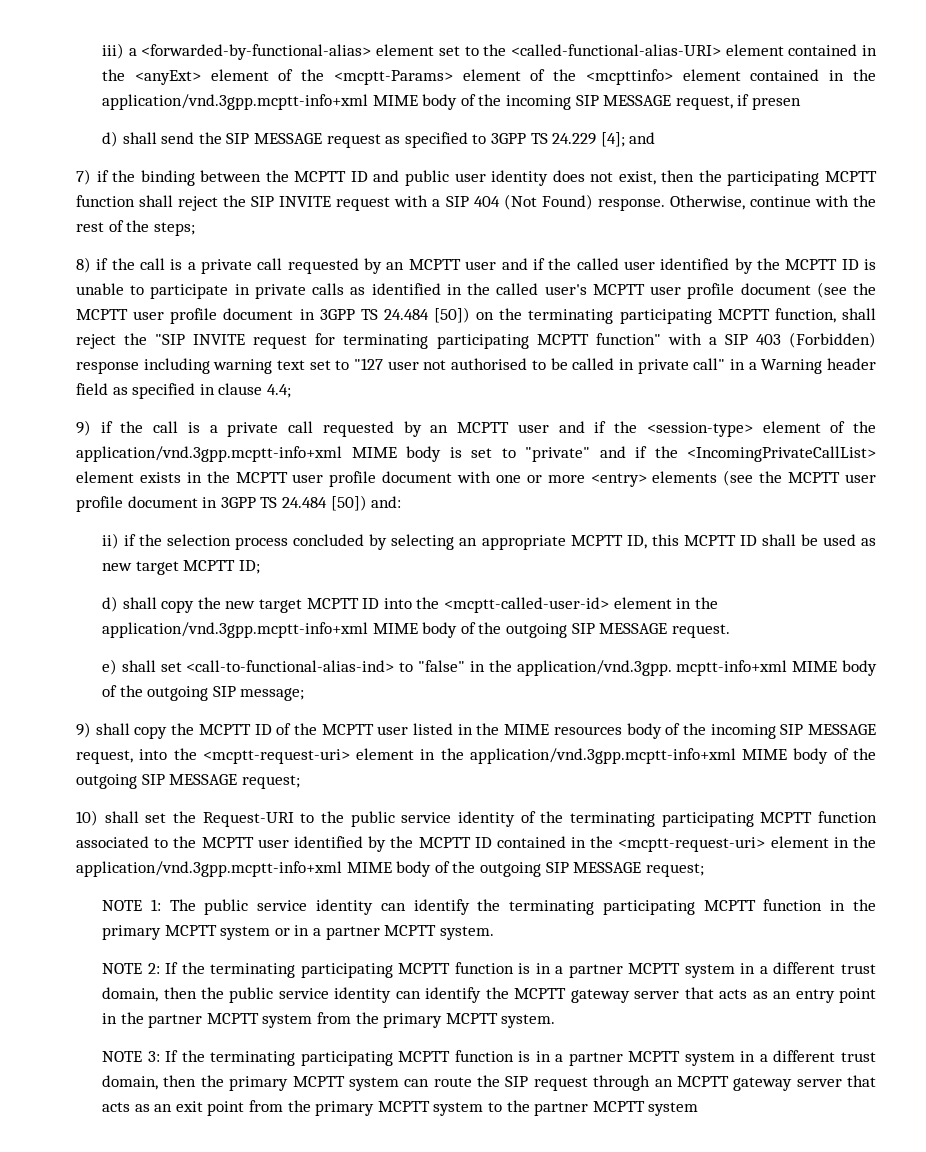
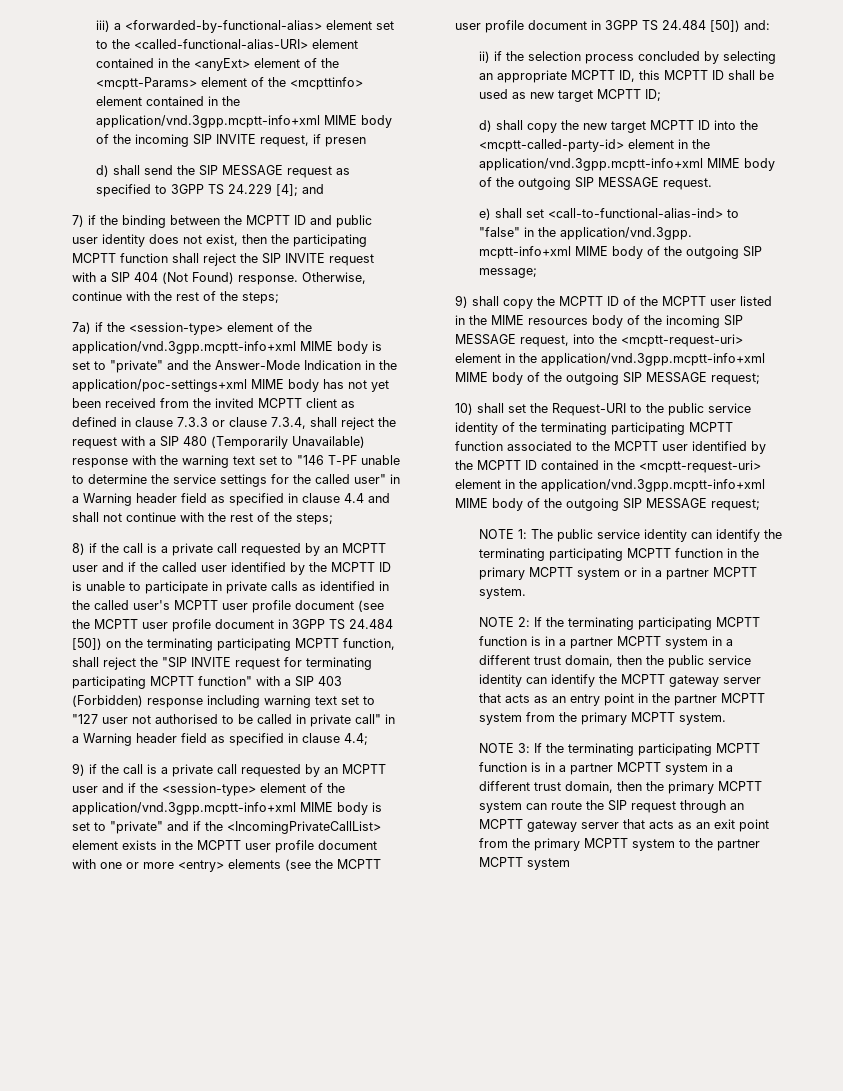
[603,95,672,106] MESSAGE -> [215,134,256,144] INVITE
(195, 229) none -> [71,322,312,335] [71,341,382,354] [71,360,397,373] [71,379,389,392] [71,398,355,408] [71,417,396,430] [71,436,365,449] [71,455,400,468] [71,474,400,487] [71,493,390,506] [71,512,333,525] // 7a) if the <session-type> element of the application/vnd.3gpp.mcptt-info+xml MIME body is set to "private" and the Answer-Mode Indication in the application/poc-settings+xml MIME body has not yet been received from the invited MCPTT client as defined in clause 7.3.3 or clause 7.3.4, shall reject the request with a SIP 480 (Temporarily Unavailable) response with the warning text set to "146 T-PF unable to determine the service settings for the called user" in a Warning header field as specified in clause 4.4 and shall not continue with the rest of the steps;
[443,597,609,613] <mcptt-called-user-id> -> [478,139,624,152] <mcptt-called-party-id>

